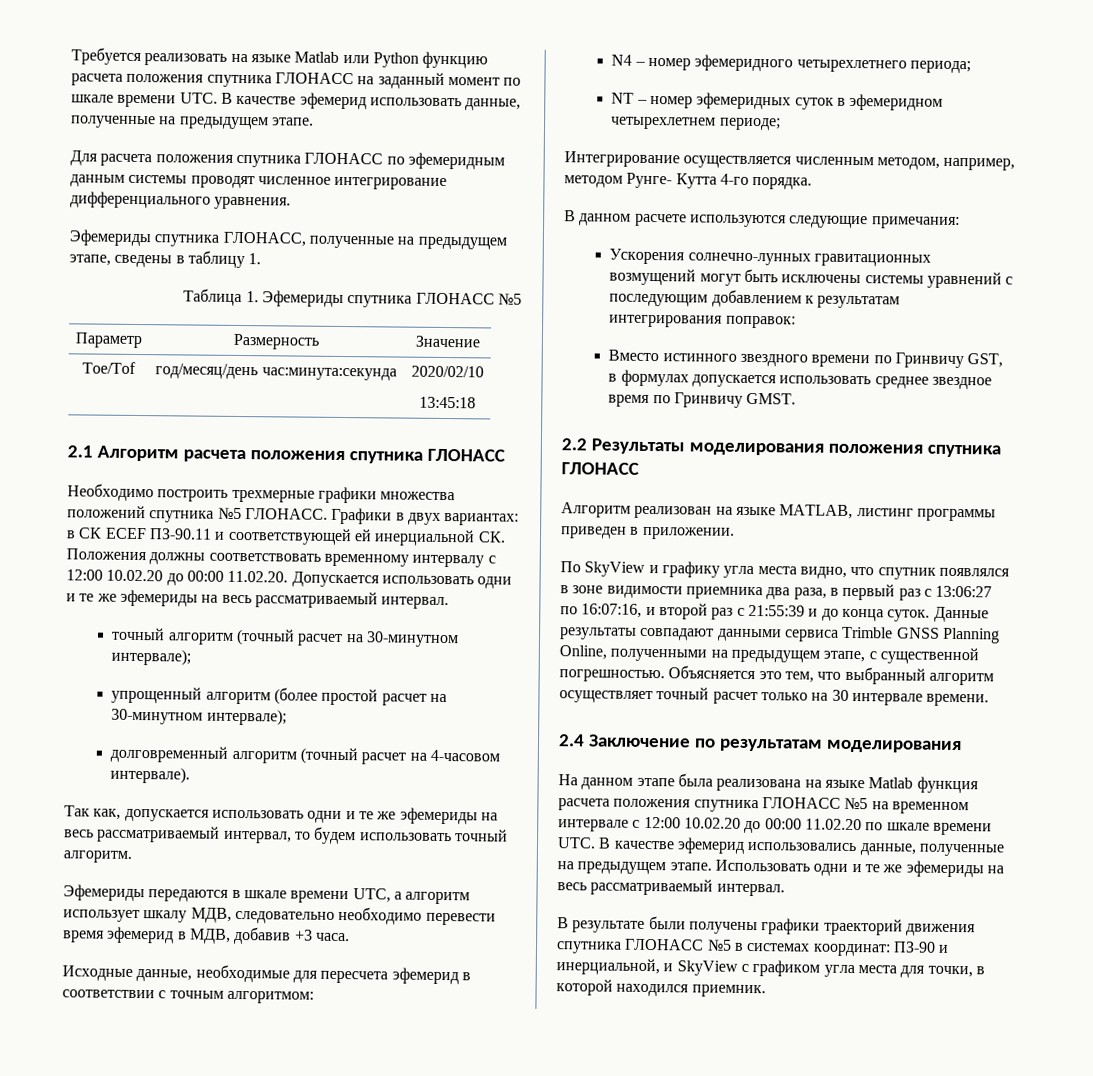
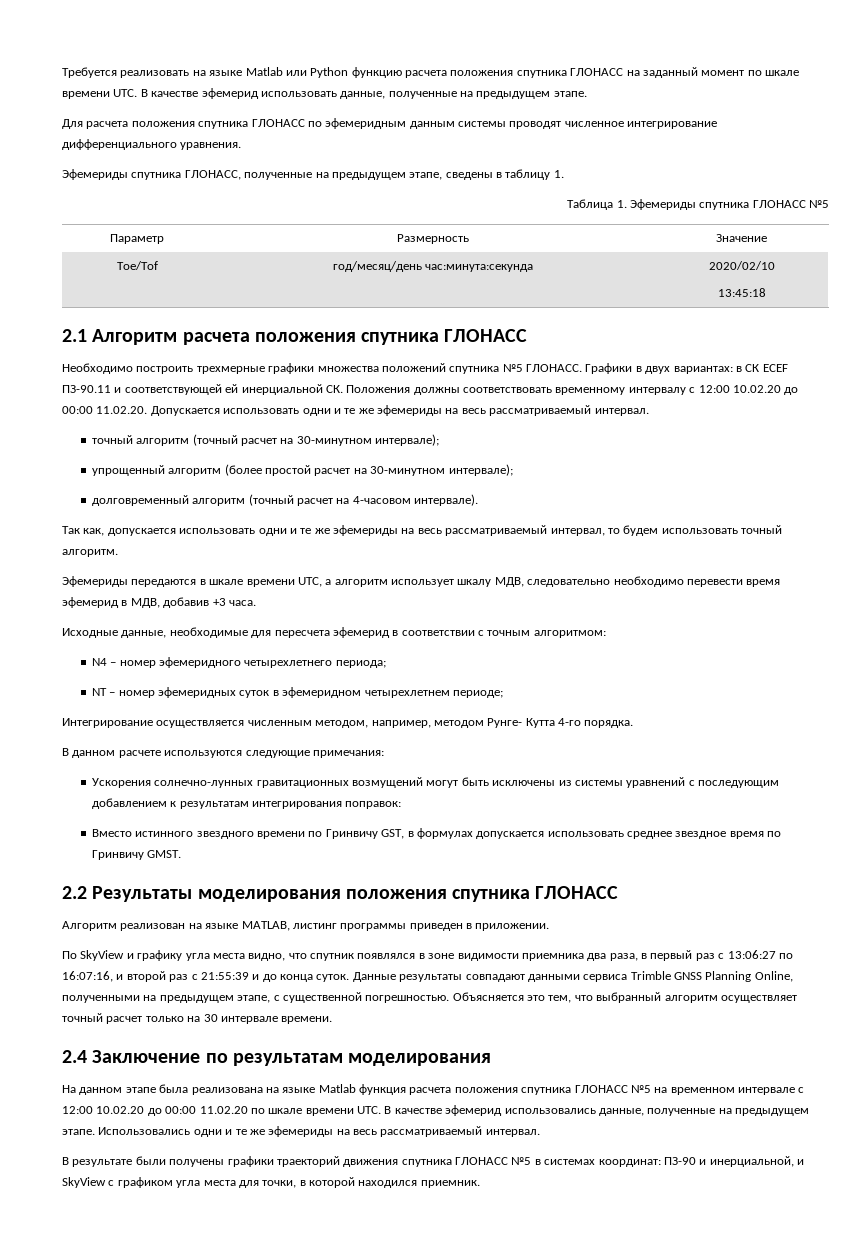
(862, 279) none -> [558,780,572,786] из
[714,859,810,872] Использовать -> [98,1127,191,1135] Использовались

